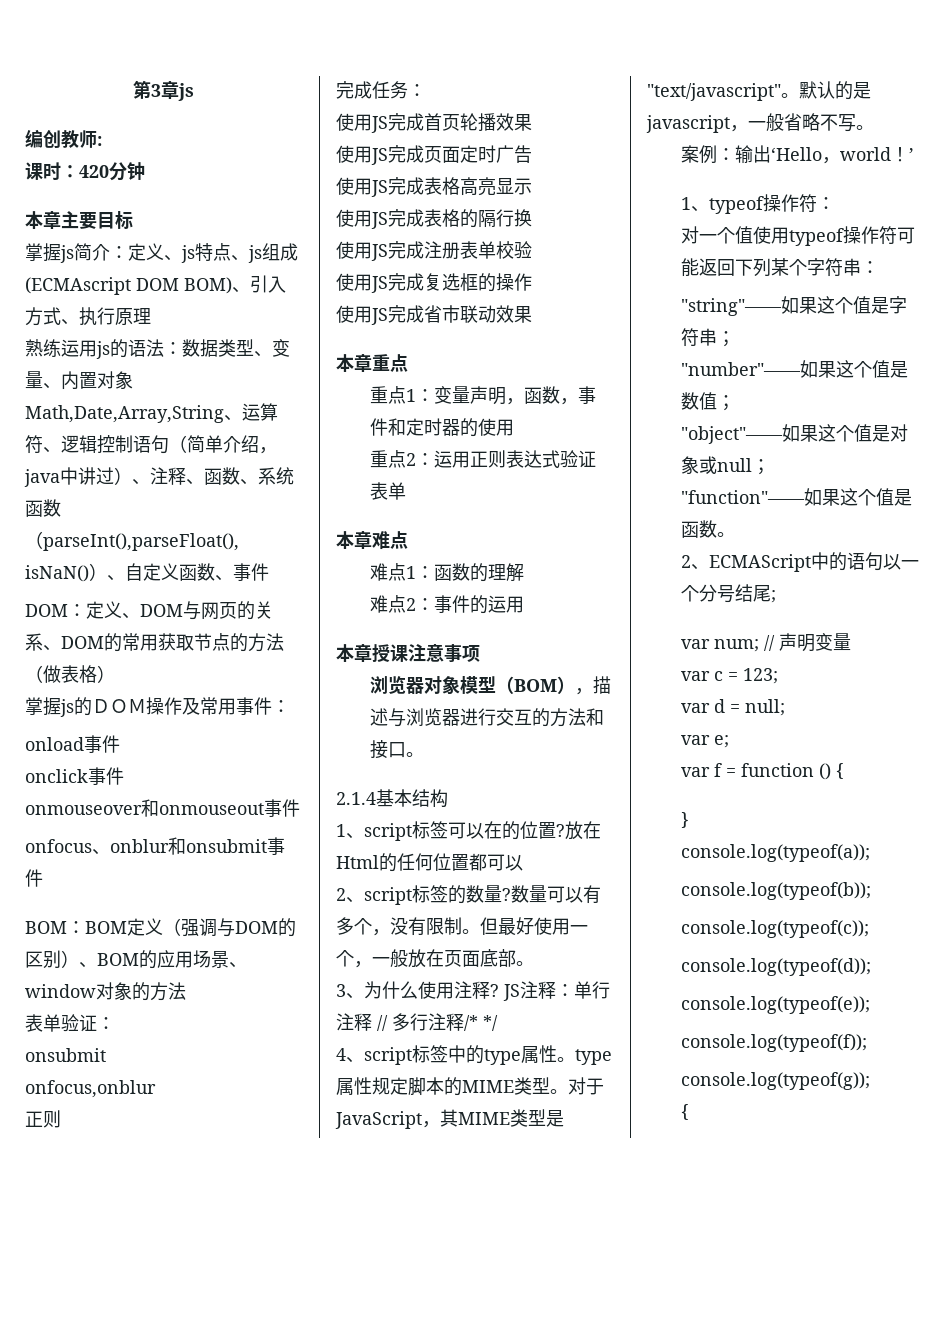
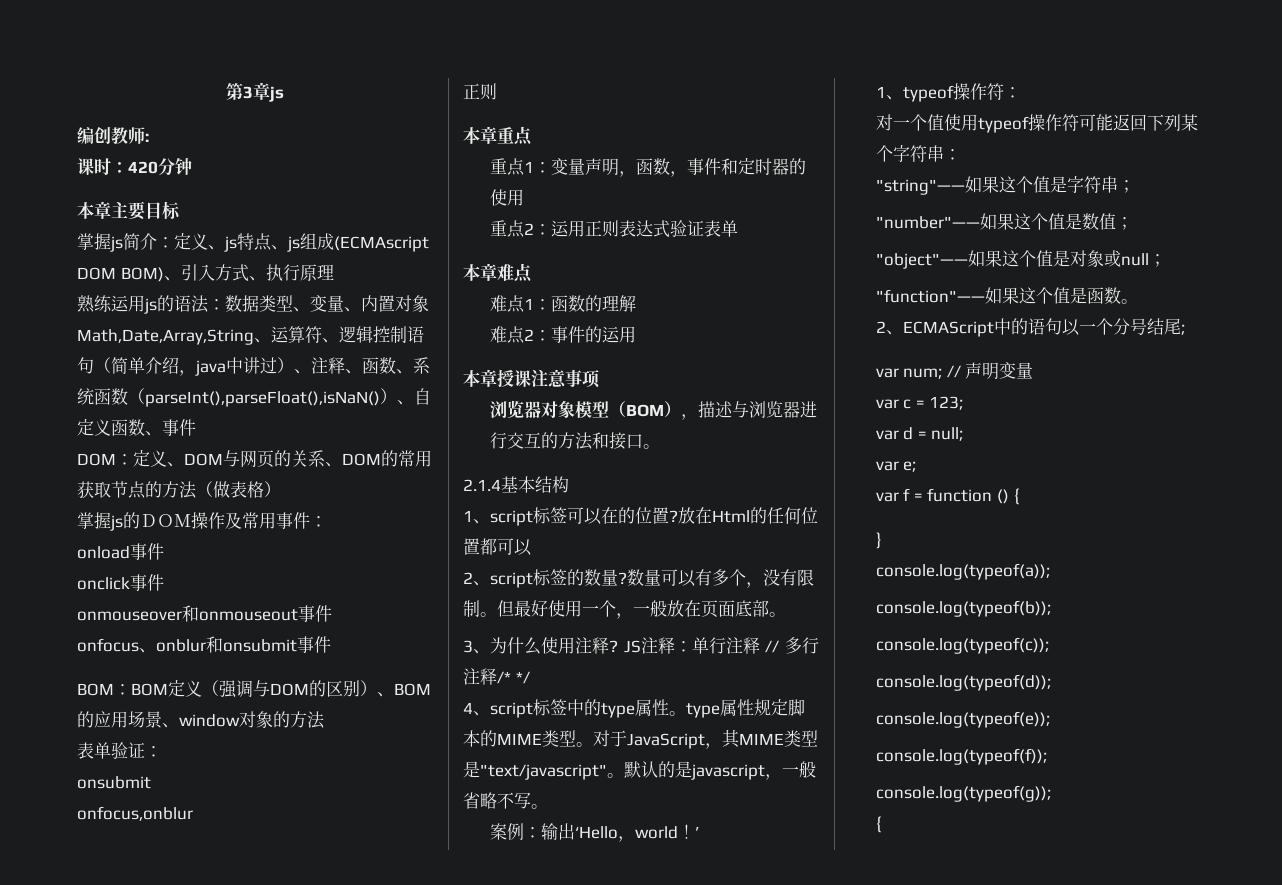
[336,81,426,99] [336,113,532,133] [336,145,532,165] [336,177,532,197] [336,209,532,229] [336,241,532,261] [336,273,532,293] [336,305,532,325] // 完成任务： // 使用JS完成首页轮播效果 // 使用JS完成页面定时广告 // 使用JS完成表格高亮显示 // 使用JS完成表格的隔行换 // 使用JS完成注册表单校验 // 使用JS完成复选框的操作 // 使用JS完成省市联动效果 -> (497, 91) none

